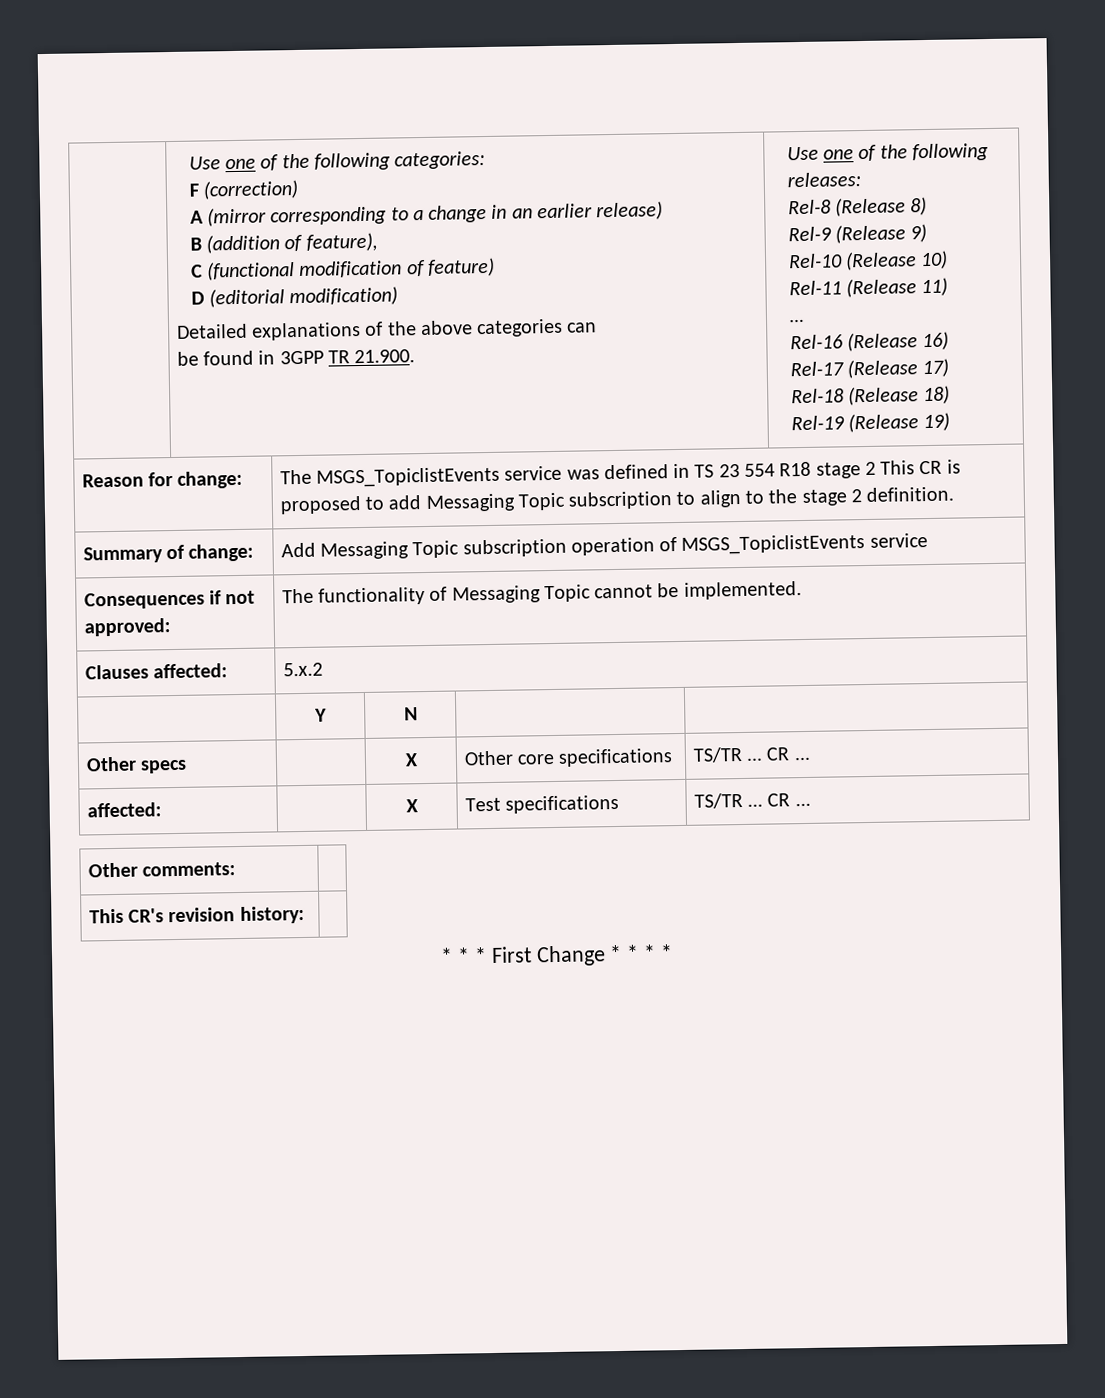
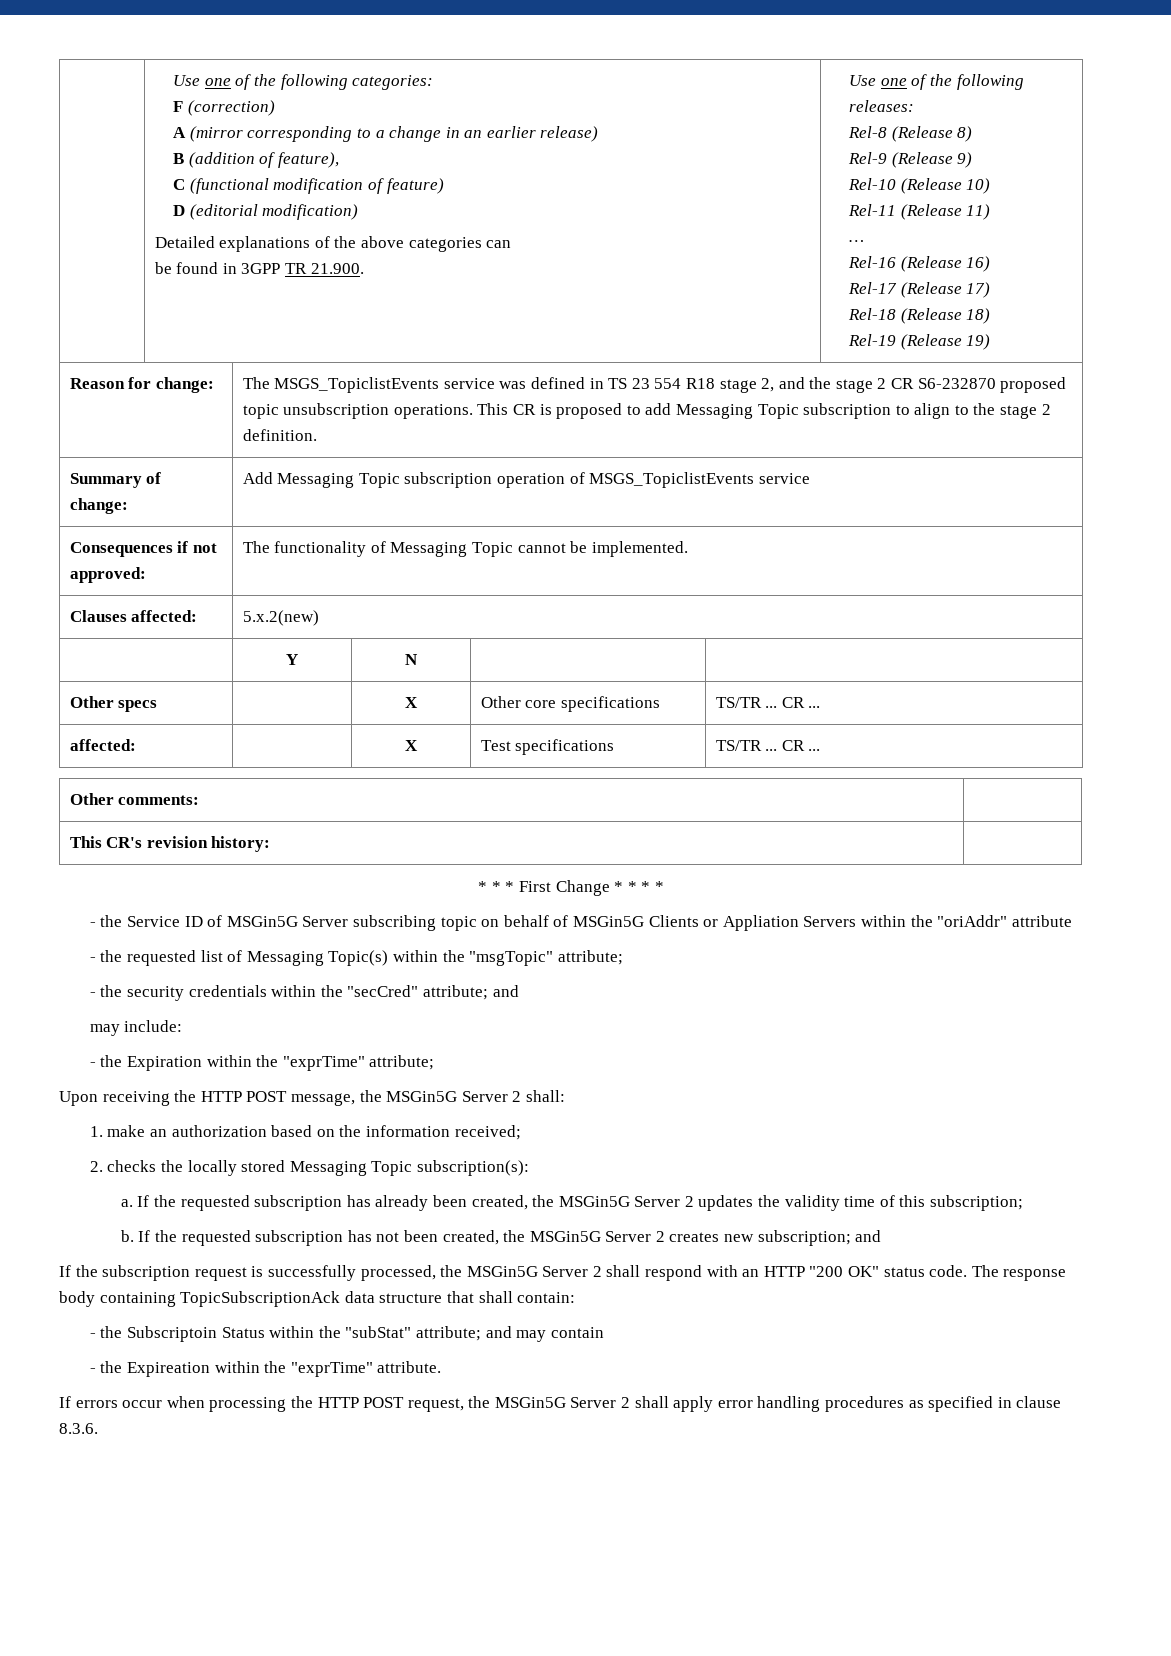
[864,461,876,476] 2 -> [761,377,1067,393] [242,403,473,419] 2, and the stage 2 CR S6-232870 proposed topic unsubscription operations.
[282,662,323,677] 5.x.2 -> [242,610,319,626] 5.x.2(new)
(673, 952) none -> [89,915,1072,931] [89,950,623,966] [89,985,519,1001] [89,1020,183,1036] [89,1055,435,1071] [59,1090,565,1106] [89,1125,521,1140] [89,1160,530,1176] [120,1195,1023,1211] [120,1230,882,1246] [59,1265,1067,1281] [59,1291,576,1307] [89,1326,604,1342] [89,1361,442,1377] [59,1396,1062,1412] [59,1423,98,1434] // - the Service ID of MSGin5G Server subscribing topic on behalf of MSGin5G Clients or Appliation Servers within the "oriAddr" attribute // - the requested list of Messaging Topic(s) within the "msgTopic" attribute; // - the security credentials within the "secCred" attribute; and // may include: // - the Expiration within the "exprTime" attribute; // Upon receiving the HTTP POST message, the MSGin5G Server 2 shall: // 1. make an authorization based on the information received; // 2. checks the locally stored Messaging Topic subscription(s): // a. If the requested subscription has already been created, the MSGin5G Server 2 updates the validity time of this subscription; // b. If the requested subscription has not been created, the MSGin5G Server 2 creates new subscription; and // If the subscription request is successfully processed, the MSGin5G Server 2 shall respond with an HTTP "200 OK" status code. The response body containing TopicSubscriptionAck data structure that shall contain: // - the Subscriptoin Status within the "subStat" attribute; and may contain // - the Expireation within the "exprTime" attribute. // If errors occur when processing the HTTP POST request, the MSGin5G Server 2 shall apply error handling procedures as specified in clause 8.3.6.

